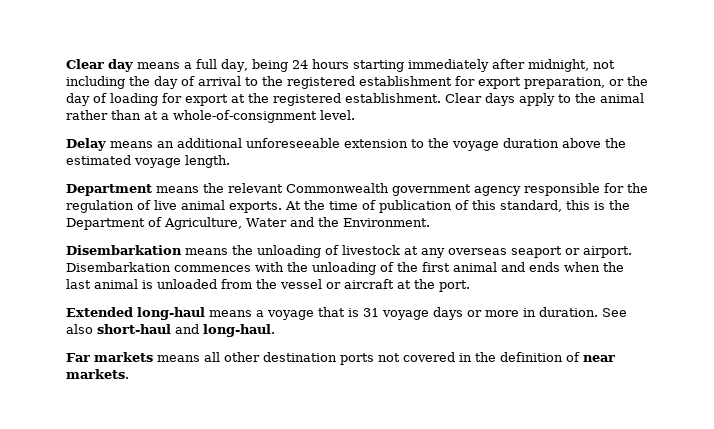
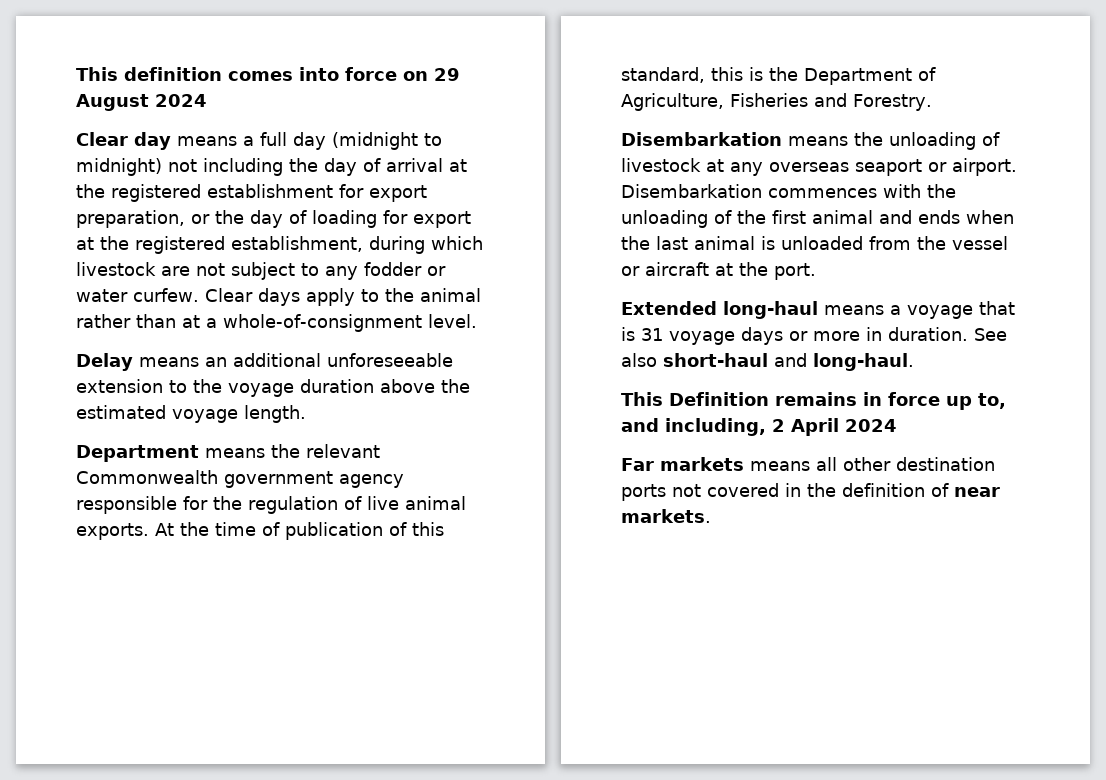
(66, 64) none -> [76,67,460,81] [76,94,207,111] This definition comes into force on 29 August 2024 //
[221,59,589,72] day, being 24 hours starting immediately after midnight, -> [293,132,442,150] [76,158,162,176] day (midnight to midnight)
[245,77,258,86] to -> [449,159,467,172] at
[345,93,441,103] establishment. -> [231,236,483,254] [76,262,446,280] [76,288,199,302] establishment, during which livestock are not subject to any fodder or water curfew.
[246,217,430,227] Water and the Environment. -> [730,93,932,111] Fisheries and Forestry.
(275, 330) none -> [621,392,1006,410] [621,418,897,436] // This Definition remains in force up to, and including, 2 April 2024

